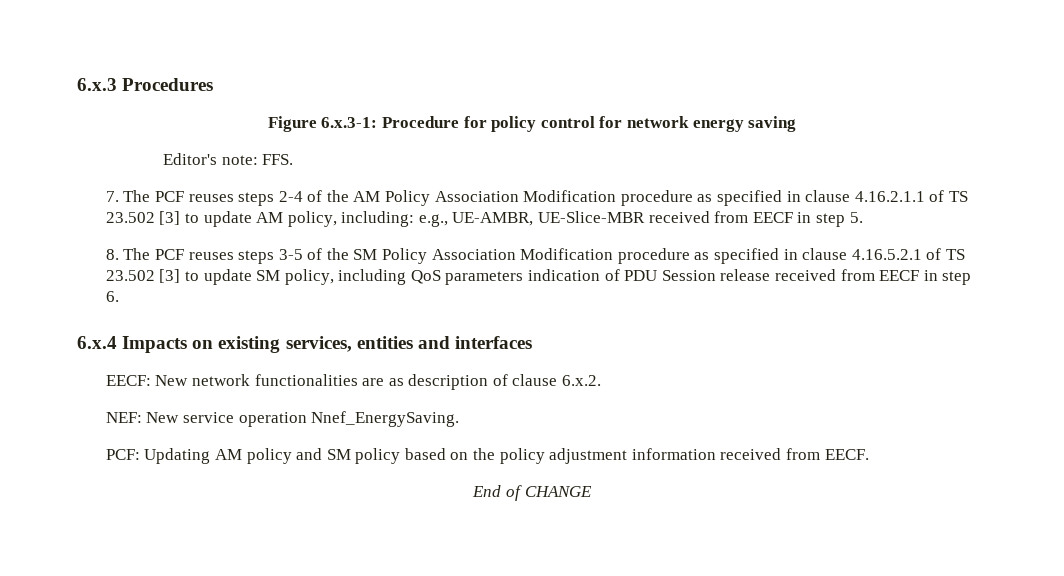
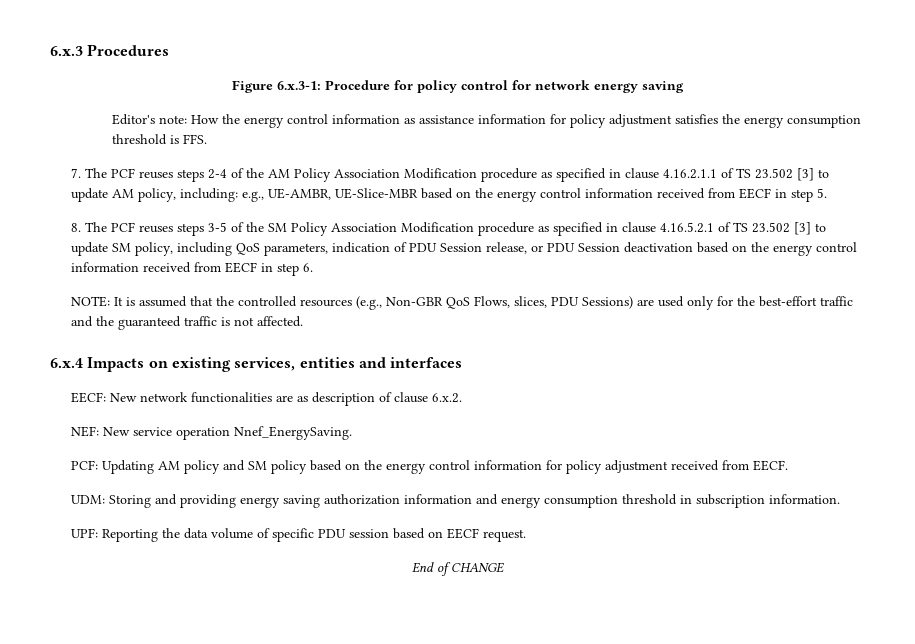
(258, 160) none -> [190,114,861,128] [111,134,179,145] How the energy control information as assistance information for policy adjustment satisfies the energy consumption threshold is
(646, 217) none -> [420,188,653,202] based on the energy control information
[445,271,524,285] parameters -> [263,243,328,256] parameters,
[720,269,771,281] release -> [485,242,857,256] [70,262,139,272] release, or PDU Session deactivation based on the energy control information
(119, 296) none -> [70,296,853,310] [70,316,303,330] // NOTE: It is assumed that the controlled resources (e.g., Non-GBR QoS Flows, slices, PDU Sessions) are used only for the best-effort traffic and the guaranteed traffic is not affected.
[499,448,716,464] policy adjustment information -> [385,460,668,474] energy control information for policy adjustment
(869, 454) none -> [70,494,840,508] [70,528,526,542] // UDM: Storing and providing energy saving authorization information and energy consumption threshold in subscription information. // UPF: Reporting the data volume of specific PDU session based on EECF request.

